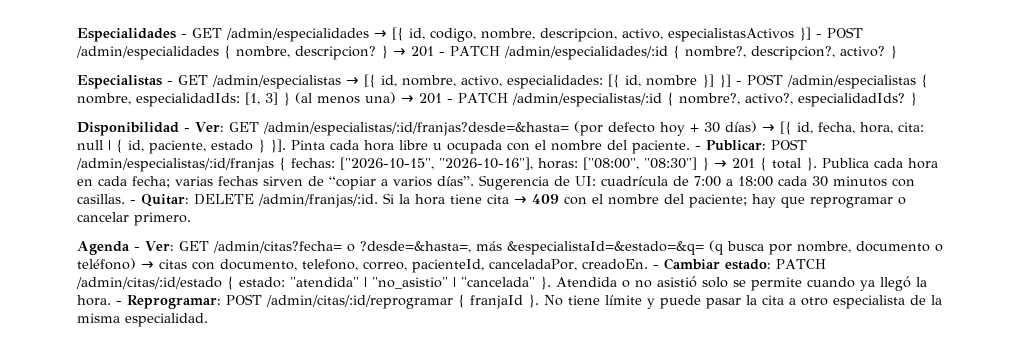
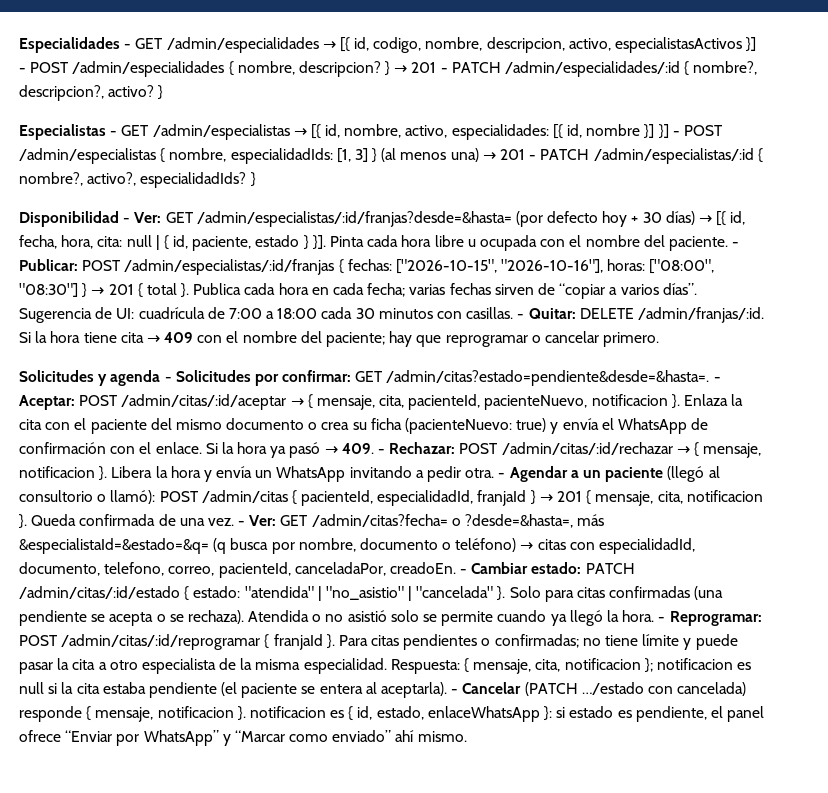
[77,241,130,255] Agenda -> [19,370,721,386] [19,394,744,410] [19,418,709,434] [19,442,762,458] [19,466,720,482] [19,490,763,506] [19,514,234,529] Solicitudes y agenda - Solicitudes por confirmar: GET /admin/citas?estado=pendiente&desde=&hasta=. - Aceptar: POST /admin/citas/:id/aceptar → { mensaje, cita, pacienteId, pacienteNuevo, notificacion }. Enlaza la cita con el paciente del mismo documento o crea su ficha (pacienteNuevo: true) y envía el WhatsApp de confirmación con el enlace. Si la hora ya pasó → 409. - Rechazar: POST /admin/citas/:id/rechazar → { mensaje, notificacion }. Libera la hora y envía un WhatsApp invitando a pedir otra. - Agendar a un paciente (llegó al consultorio o llamó): POST /admin/citas { pacienteId, especialidadId, franjaId } → 201 { mensaje, cita, notificacion }. Queda confirmada de una vez.
(215, 265) none -> [599,538,696,554] especialidadId,
(551, 283) none -> [509,586,724,602] [19,610,244,626] Solo para citas confirmadas (una pendiente se acepta o se rechaza).
[544,295,563,306] No -> [338,634,601,650] Para citas pendientes o confirmadas; no
(208, 320) none -> [390,658,752,674] [19,682,747,698] [19,706,765,722] [19,730,467,746] Respuesta: { mensaje, cita, notificacion }; notificacion es null si la cita estaba pendiente (el paciente se entera al aceptarla). - Cancelar (PATCH …/estado con cancelada) responde { mensaje, notificacion }. notificacion es { id, estado, enlaceWhatsApp }: si estado es pendiente, el panel ofrece “Enviar por WhatsApp” y “Marcar como enviado” ahí mismo.

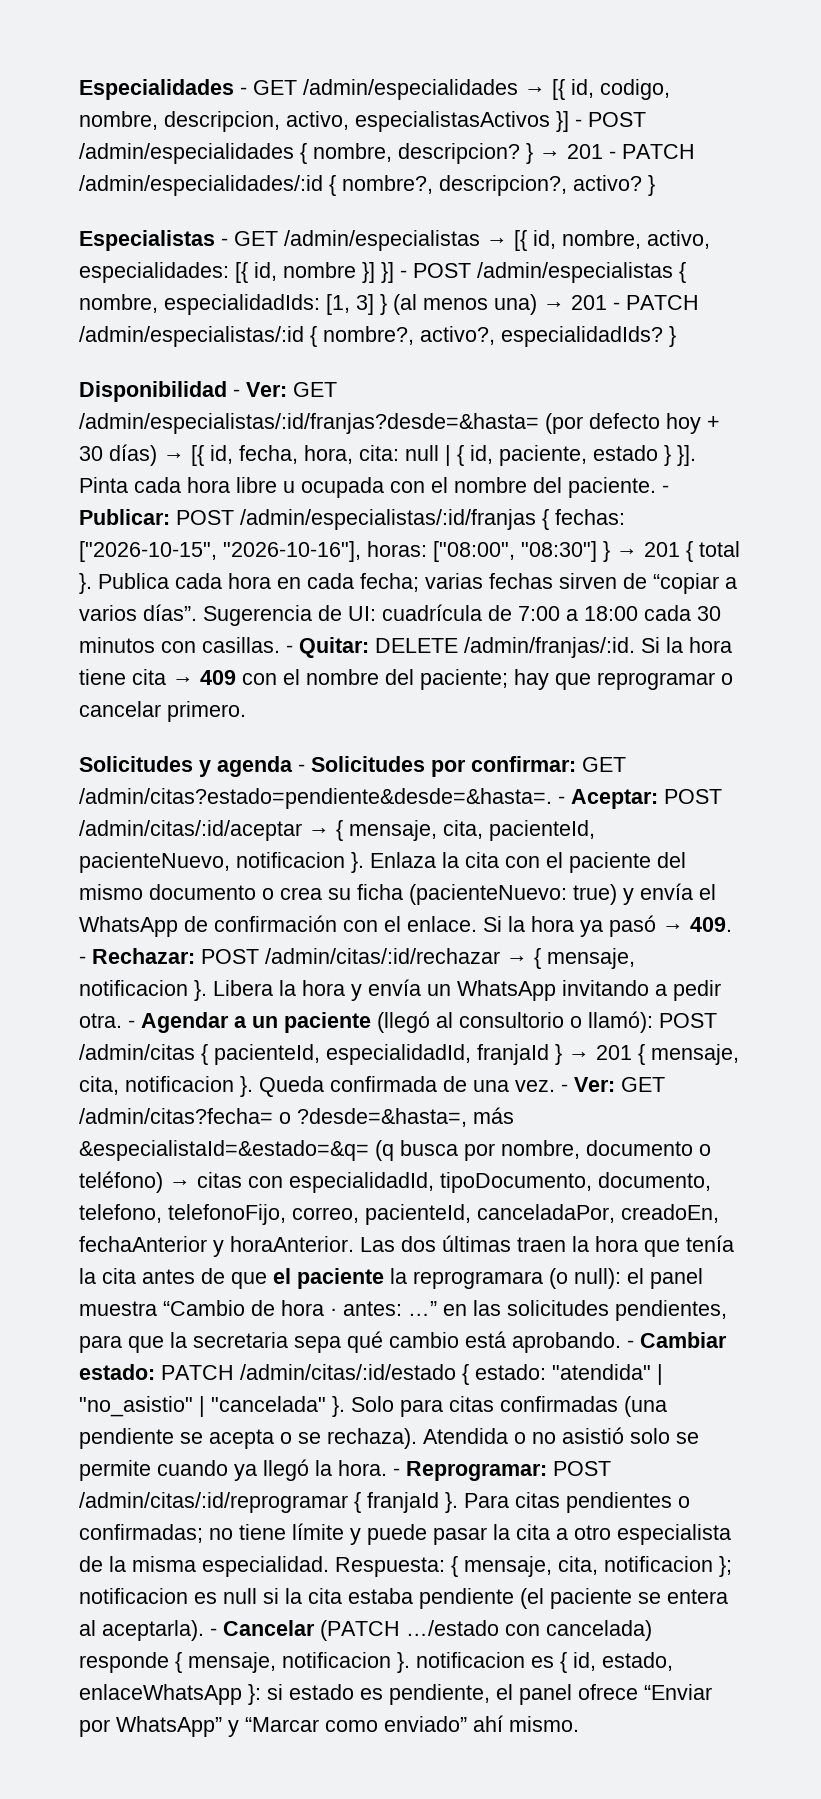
(696, 546) none -> [440,1172,592,1193] tipoDocumento,
(165, 569) none -> [168,1204,286,1225] telefonoFijo,
[389,562,456,574] creadoEn. -> [621,1204,719,1223] [79,1235,734,1257] [79,1268,703,1289] [79,1300,727,1321] [79,1331,621,1353] creadoEn, fechaAnterior y horaAnterior. Las dos últimas traen la hora que tenía la cita antes de que el paciente la reprogramara (o null): el panel muestra “Cambio de hora · antes: …” en las solicitudes pendientes, para que la secretaria sepa qué cambio está aprobando.

